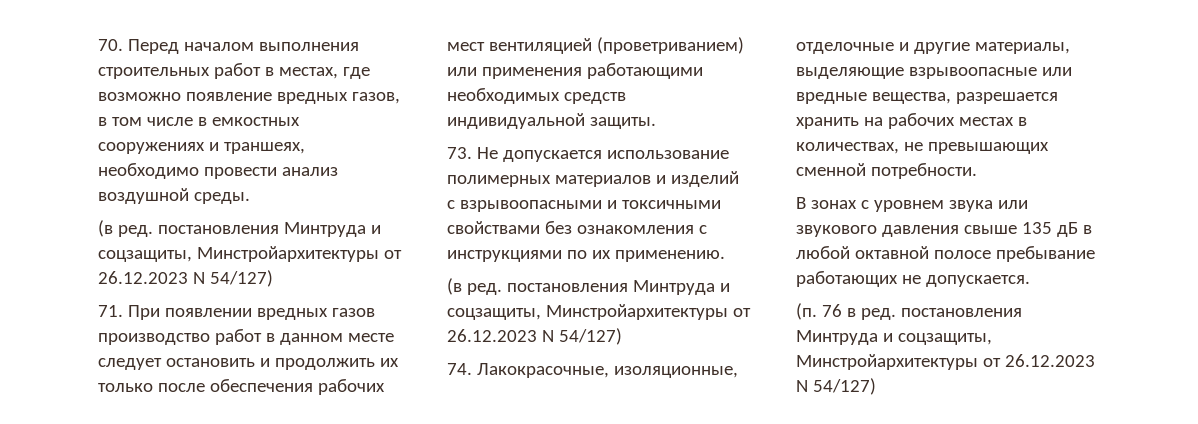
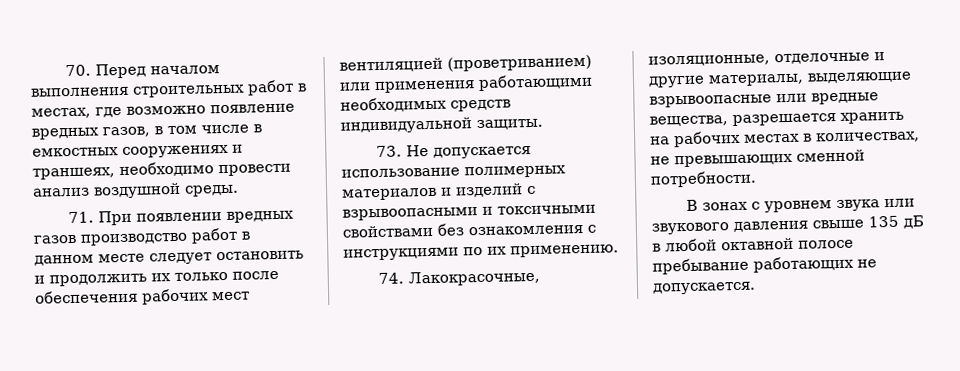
[98,220,381,237] [98,246,402,262] [98,270,273,287] // (в ред. постановления Минтруда и соцзащиты, Минстройархитектуры от 26.12.2023 N 54/127) -> (239, 190) none
[447,278,730,295] [447,304,751,320] [447,328,622,345] // (в ред. постановления Минтруда и соцзащиты, Минстройархитектуры от 26.12.2023 N 54/127) -> (619, 251) none
[796,303,1022,320] [796,330,992,345] [796,354,1095,370] [796,378,876,395] // (п. 76 в ред. постановления Минтруда и соцзащиты, Минстройархитектуры от 26.12.2023 N 54/127) -> (756, 288) none

